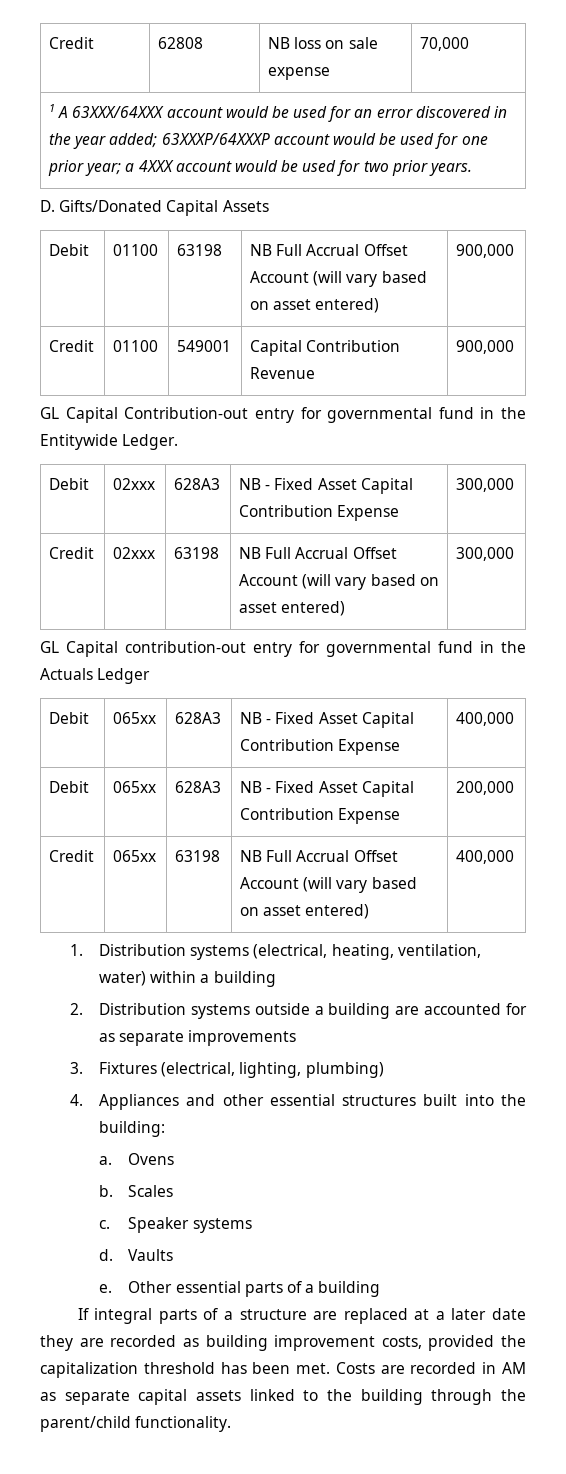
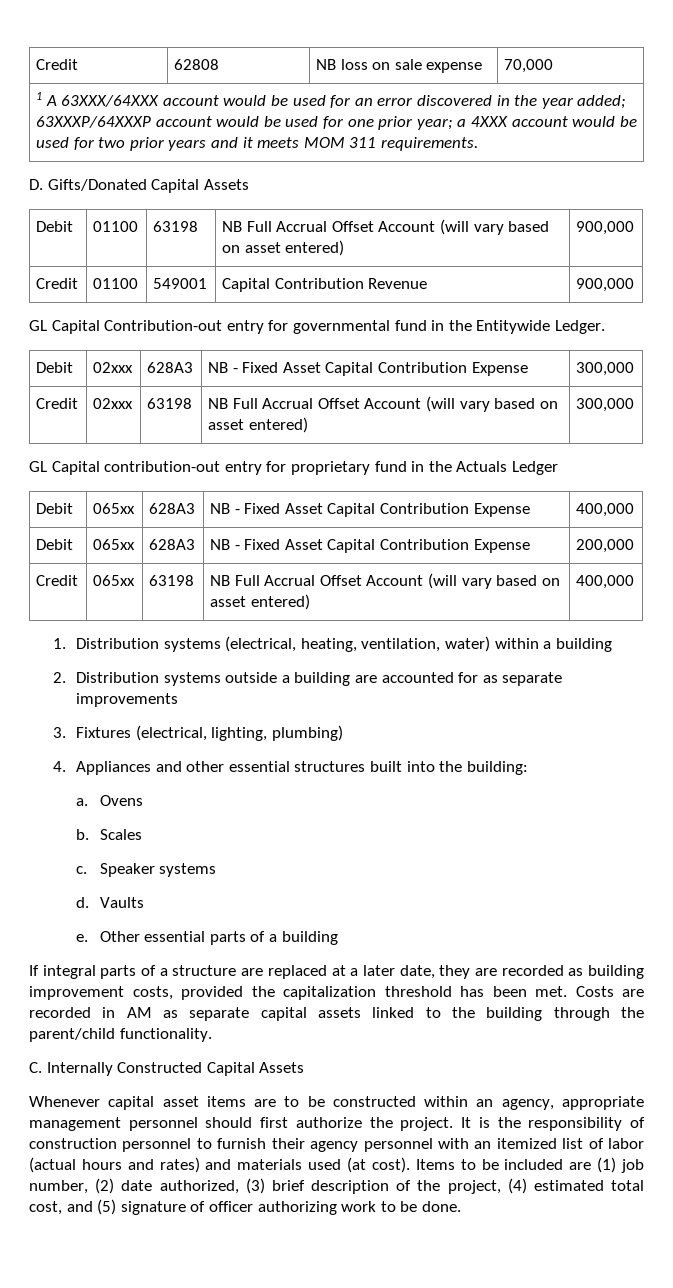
[429,162,473,176] years. -> [168,137,478,151] years and it meets MOM 311 requirements.
[326,641,431,657] governmental -> [290,461,370,475] proprietary
[492,1308,526,1320] date -> [399,965,435,979] date,
(232, 1424) none -> [29,1062,305,1076] [29,1096,644,1110] [29,1117,646,1131] [29,1138,644,1152] [29,1157,645,1173] [29,1178,644,1194] [29,1199,461,1215] // C. Internally Constructed Capital Assets // Whenever capital asset items are to be constructed within an agency, appropriate management personnel should first authorize the project. It is the responsibility of construction personnel to furnish their agency personnel with an itemized list of labor (actual hours and rates) and materials used (at cost). Items to be included are (1) job number, (2) date authorized, (3) brief description of the project, (4) estimated total cost, and (5) signature of officer authorizing work to be done.

